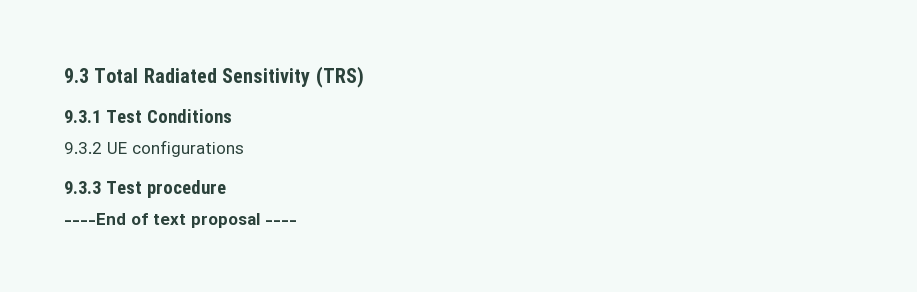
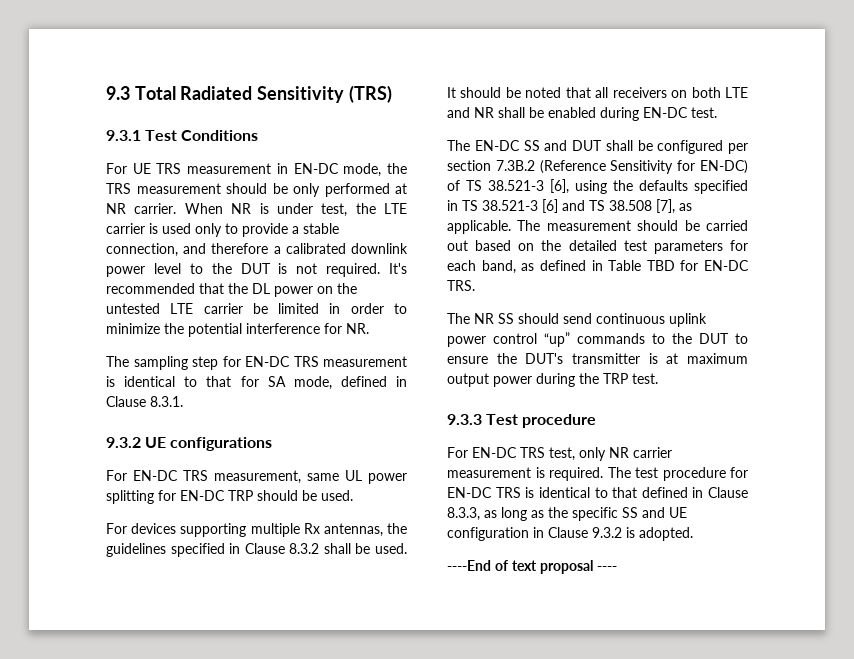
[64,140,244,157] [64,180,226,198] 9.3.2 UE configurations // 9.3.3 Test procedure -> [106,163,408,177] [106,183,407,197] [106,203,407,217] [106,223,339,237] [106,243,408,257] [106,263,407,277] [106,283,357,297] [106,303,407,314] [106,323,369,337] [106,356,407,370] [106,376,407,390] [106,396,183,407] [106,437,273,451] [106,470,407,484] [106,490,353,504] [106,523,407,537] [106,543,407,557] [447,87,748,98] [447,107,717,121] [447,140,748,154] [447,160,748,174] [447,179,748,194] [447,199,692,214] [447,220,748,234] [447,240,748,254] [447,260,749,274] [447,280,475,291] [447,313,707,327] [447,332,748,347] [447,353,748,364] [447,373,658,387] [447,414,597,428] [447,447,672,461] [447,467,748,481] [447,487,748,498] [447,507,687,521] [447,527,693,541] For UE TRS measurement in EN-DC mode, the TRS measurement should be only performed at NR carrier. When NR is under test, the LTE carrier is used only to provide a stable connection, and therefore a calibrated downlink power level to the DUT is not required. It's recommended that the DL power on the untested LTE carrier be limited in order to minimize the potential interference for NR. // The sampling step for EN-DC TRS measurement is identical to that for SA mode, defined in Clause 8.3.1. // 9.3.2 UE configurations // For EN-DC TRS measurement, same UL power splitting for EN-DC TRP should be used. // For devices supporting multiple Rx antennas, the guidelines specified in Clause 8.3.2 shall be used. It should be noted that all receivers on both LTE and NR shall be enabled during EN-DC test. // The EN-DC SS and DUT shall be configured per section 7.3B.2 (Reference Sensitivity for EN-DC) of TS 38.521-3 [6], using the defaults specified in TS 38.521-3 [6] and TS 38.508 [7], as applicable. The measurement should be carried out based on the detailed test parameters for each band, as defined in Table TBD for EN-DC TRS. // The NR SS should send continuous uplink power control “up” commands to the DUT to ensure the DUT's transmitter is at maximum output power during the TRP test. // 9.3.3 Test procedure // For EN-DC TRS test, only NR carrier measurement is required. The test procedure for EN-DC TRS is identical to that defined in Clause 8.3.3, as long as the specific SS and UE configuration in Clause 9.3.2 is adopted.

